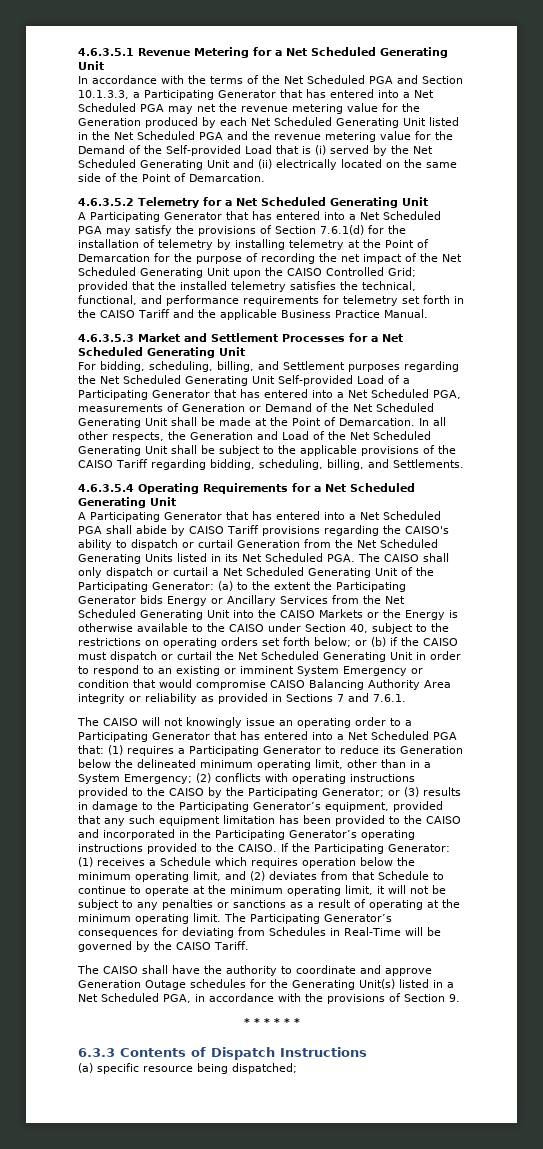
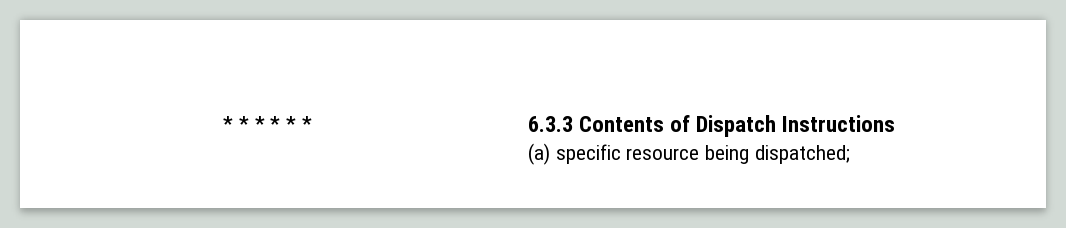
[78,47,448,58] [78,61,104,70] [78,75,463,84] [78,89,434,100] [78,103,420,114] [78,117,459,128] [78,131,453,142] [78,145,433,156] [78,159,457,170] [78,173,265,182] [78,197,428,208] [78,211,441,222] [78,225,406,236] [78,239,429,250] [78,253,462,264] [78,267,416,278] [78,281,416,292] [78,295,464,306] [78,309,428,320] [78,333,403,342] [78,347,245,358] [78,361,459,372] [78,375,410,386] [78,389,461,400] [78,403,434,412] [78,417,446,428] [78,431,431,442] [78,445,456,456] [78,459,464,470] [78,483,415,494] [78,497,176,508] [78,511,441,522] [78,525,449,536] [78,539,438,550] [78,553,449,564] [78,567,434,578] [78,581,406,592] [78,595,405,606] [78,609,458,620] [78,623,449,634] [78,637,458,648] [78,651,461,662] [78,665,423,676] [78,679,451,690] [78,693,406,704] [77,717,412,728] [78,731,457,742] [78,745,463,756] [78,759,431,770] [78,773,415,784] [78,787,461,798] [78,801,443,812] [78,815,461,826] [78,829,415,840] [78,843,450,854] [78,857,415,868] [78,871,444,882] [78,885,446,896] [78,899,460,910] [78,913,392,924] [78,927,441,938] [78,941,249,952] [77,965,432,976] [78,979,454,990] [78,993,460,1004] 4.6.3.5.1 Revenue Metering for a Net Scheduled Generating Unit // In accordance with the terms of the Net Scheduled PGA and Section 10.1.3.3, a Participating Generator that has entered into a Net Scheduled PGA may net the revenue metering value for the Generation produced by each Net Scheduled Generating Unit listed in the Net Scheduled PGA and the revenue metering value for the Demand of the Self-provided Load that is (i) served by the Net Scheduled Generating Unit and (ii) electrically located on the same side of the Point of Demarcation. // 4.6.3.5.2 Telemetry for a Net Scheduled Generating Unit // A Participating Generator that has entered into a Net Scheduled PGA may satisfy the provisions of Section 7.6.1(d) for the installation of telemetry by installing telemetry at the Point of Demarcation for the purpose of recording the net impact of the Net Scheduled Generating Unit upon the CAISO Controlled Grid; provided that the installed telemetry satisfies the technical, functional, and performance requirements for telemetry set forth in the CAISO Tariff and the applicable Business Practice Manual. // 4.6.3.5.3 Market and Settlement Processes for a Net Scheduled Generating Unit // For bidding, scheduling, billing, and Settlement purposes regarding the Net Scheduled Generating Unit Self-provided Load of a Participating Generator that has entered into a Net Scheduled PGA, measurements of Generation or Demand of the Net Scheduled Generating Unit shall be made at the Point of Demarcation. In all other respects, the Generation and Load of the Net Scheduled Generating Unit shall be subject to the applicable provisions of the CAISO Tariff regarding bidding, scheduling, billing, and Settlements. // 4.6.3.5.4 Operating Requirements for a Net Scheduled Generating Unit // A Participating Generator that has entered into a Net Scheduled PGA shall abide by CAISO Tariff provisions regarding the CAISO's ability to dispatch or curtail Generation from the Net Scheduled Generating Units listed in its Net Scheduled PGA. The CAISO shall only dispatch or curtail a Net Scheduled Generating Unit of the Participating Generator: (a) to the extent the Participating Generator bids Energy or Ancillary Services from the Net Scheduled Generating Unit into the CAISO Markets or the Energy is otherwise available to the CAISO under Section 40, subject to the restrictions on operating orders set forth below; or (b) if the CAISO must dispatch or curtail the Net Scheduled Generating Unit in order to respond to an existing or imminent System Emergency or condition that would compromise CAISO Balancing Authority Area integrity or reliability as provided in Sections 7 and 7.6.1. // The CAISO will not knowingly issue an operating order to a Participating Generator that has entered into a Net Scheduled PGA that: (1) requires a Participating Generator to reduce its Generation below the delineated minimum operating limit, other than in a System Emergency; (2) conflicts with operating instructions provided to the CAISO by the Participating Generator; or (3) results in damage to the Participating Generator’s equipment, provided that any such equipment limitation has been provided to the CAISO and incorporated in the Participating Generator’s operating instructions provided to the CAISO. If the Participating Generator: (1) receives a Schedule which requires operation below the minimum operating limit, and (2) deviates from that Schedule to continue to operate at the minimum operating limit, it will not be subject to any penalties or sanctions as a result of operating at the minimum operating limit. The Participating Generator’s consequences for deviating from Schedules in Real-Time will be governed by the CAISO Tariff. // The CAISO shall have the authority to coordinate and approve Generation Outage schedules for the Generating Unit(s) listed in a Net Scheduled PGA, in accordance with the provisions of Section 9. // -> (223, 123) none

